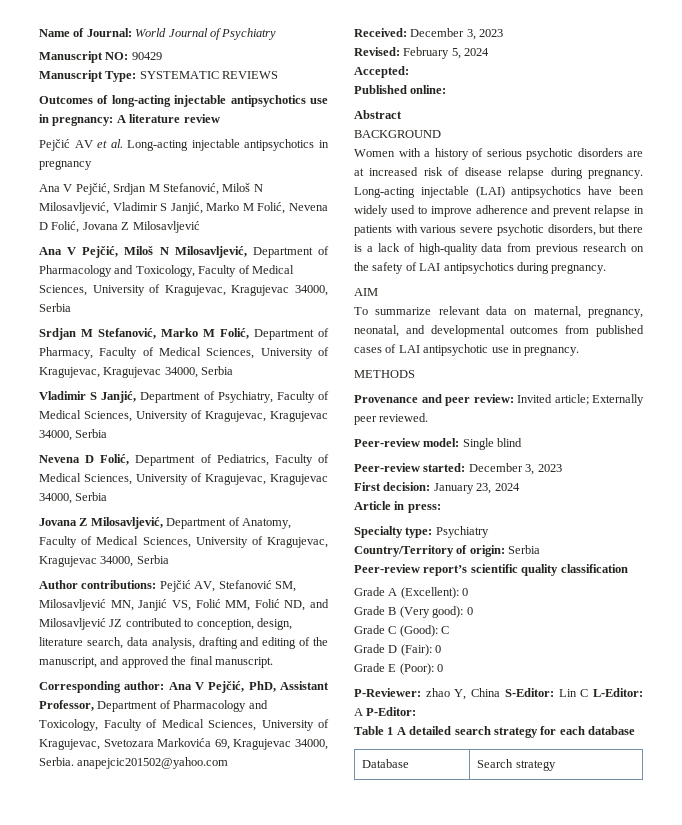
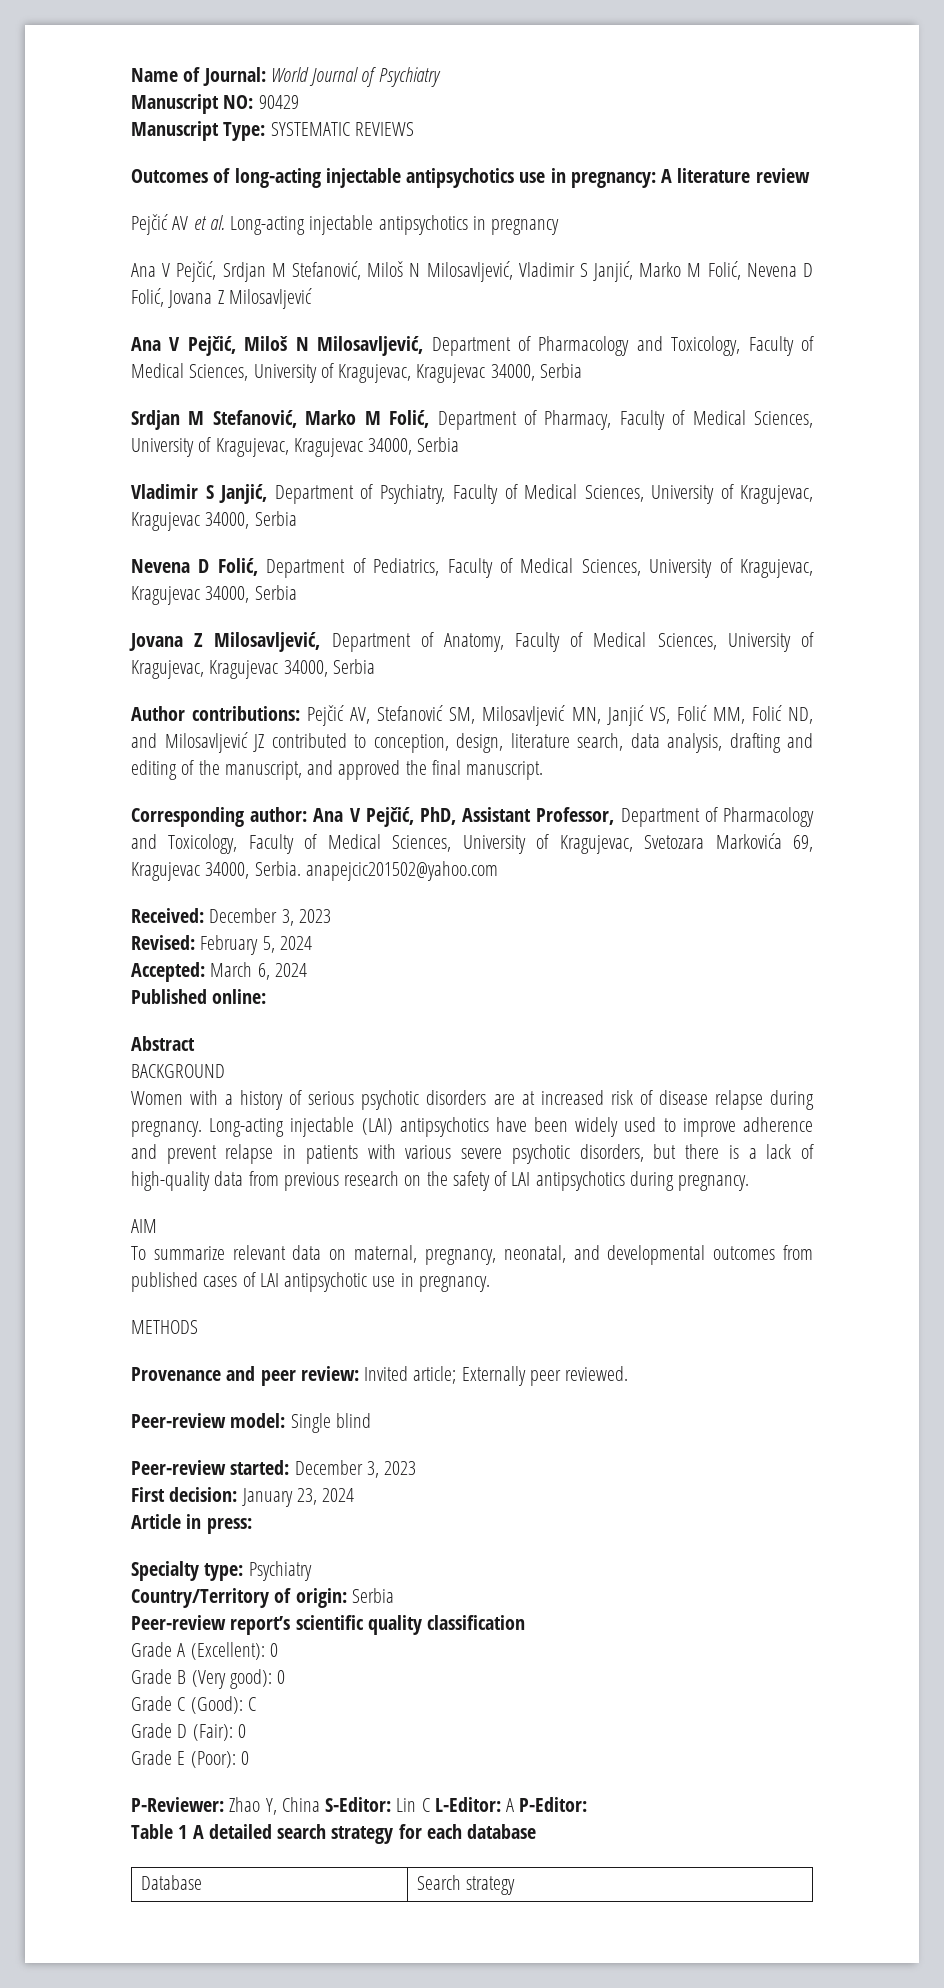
(409, 72) none -> [210,962,307,980] March 6, 2024
[425,688,450,697] zhao -> [229,1797,261,1812] Zhao

